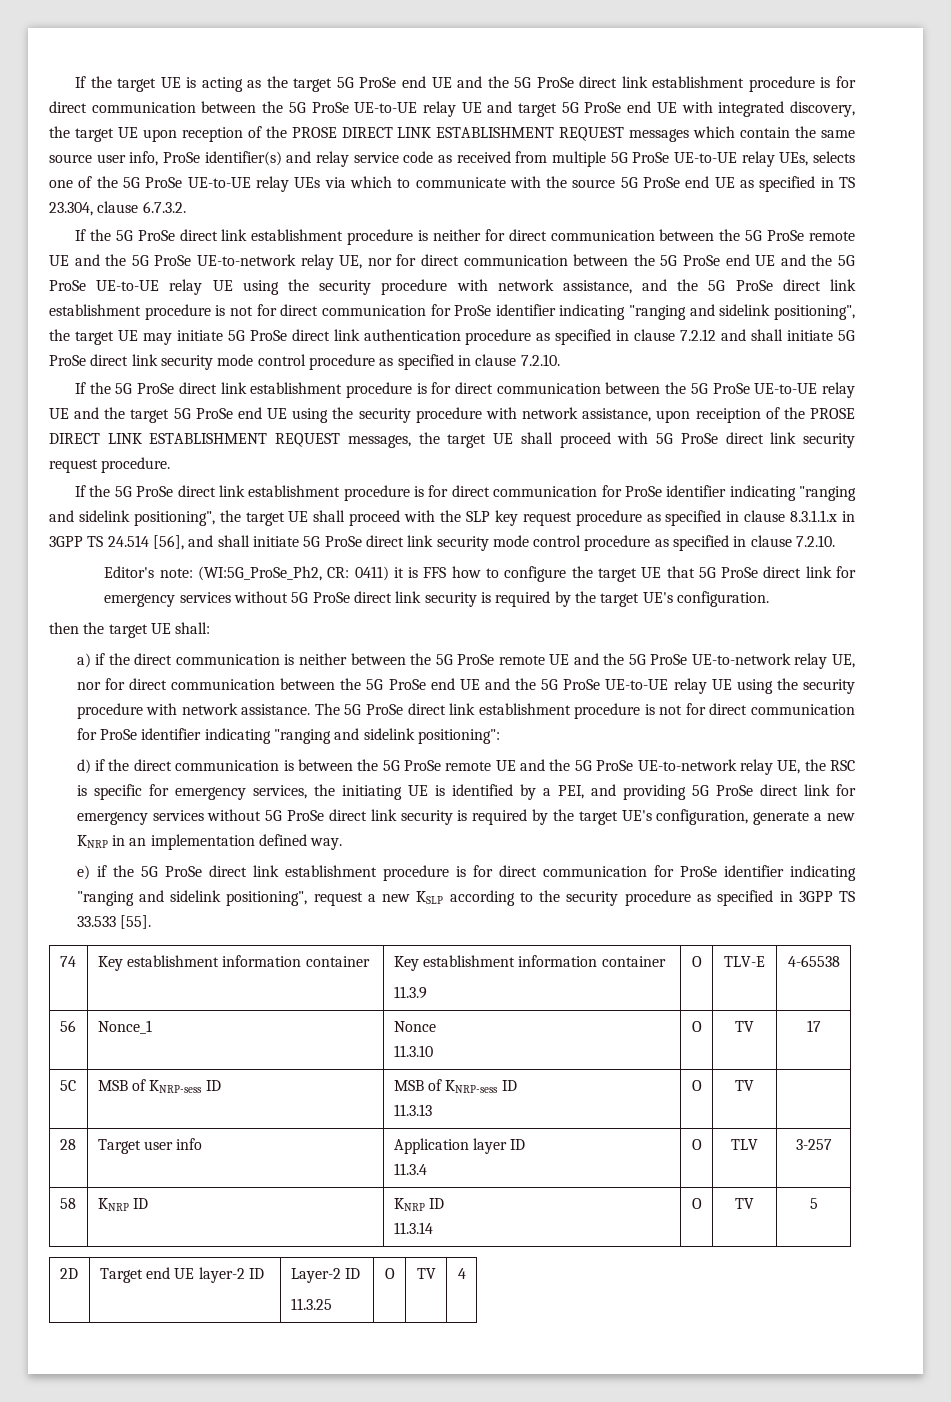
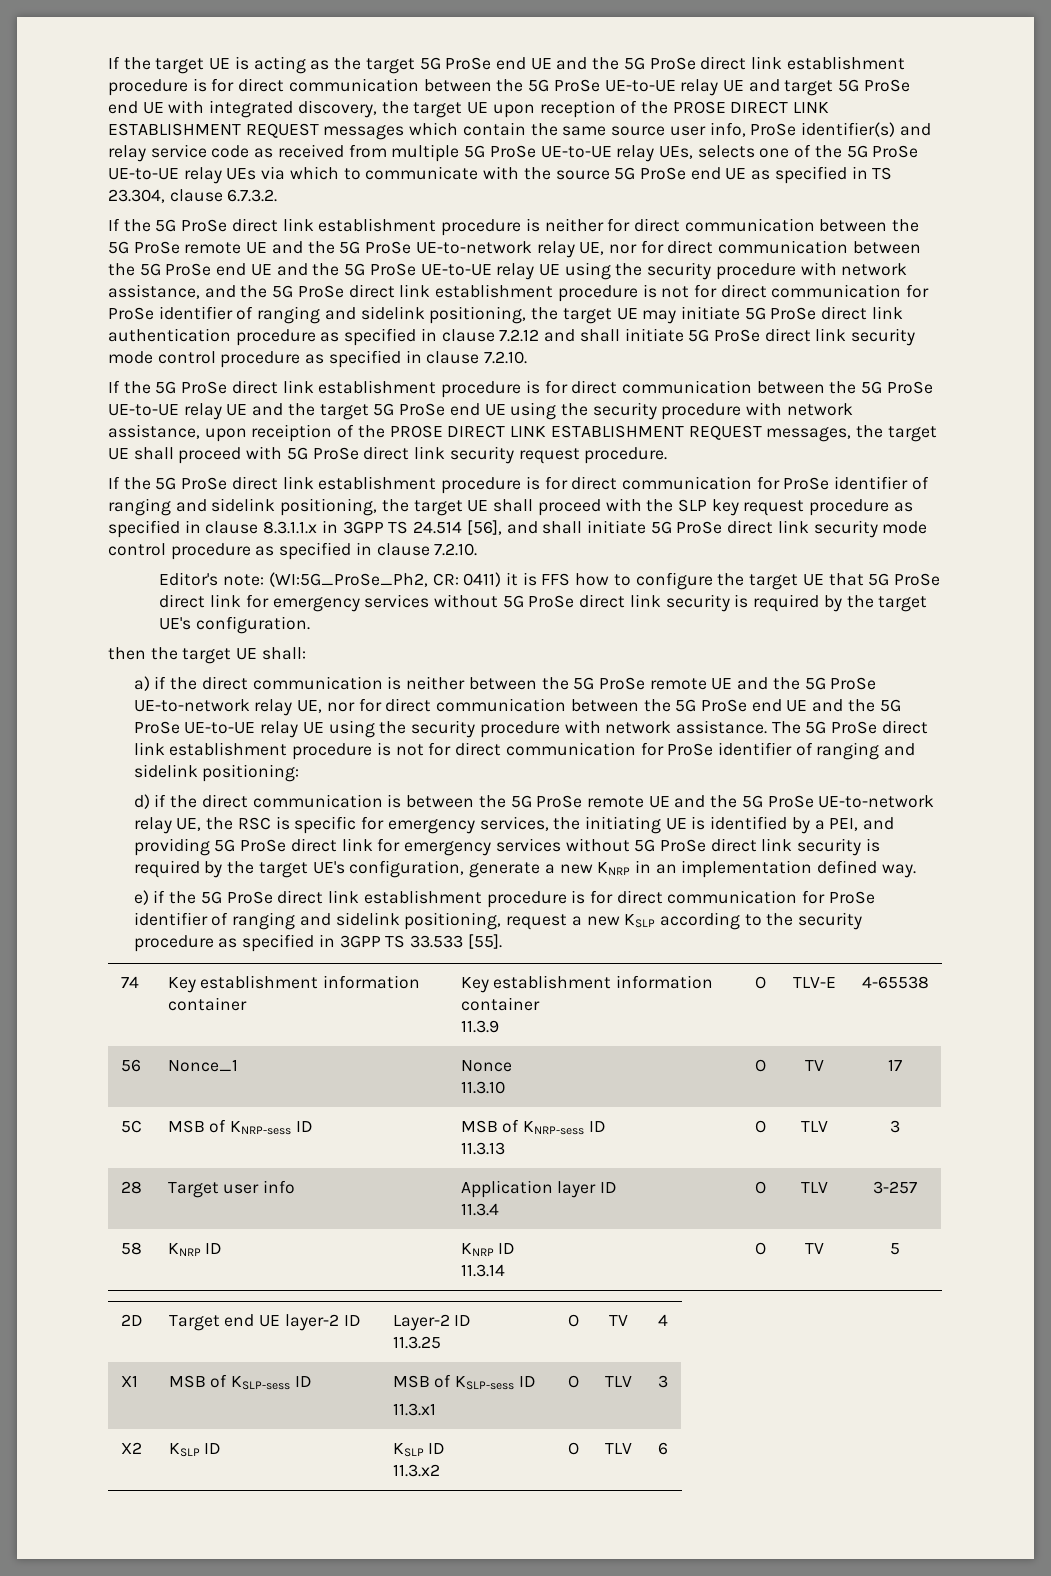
[559,304,855,320] indicating "ranging and sidelink positioning", -> [236,306,527,324] of ranging and sidelink positioning,
[729,485,856,501] [49,510,215,526] indicating "ranging and sidelink positioning", -> [911,476,929,490] [108,498,378,516] of ranging and sidelink positioning,
[204,728,500,744] indicating "ranging and sidelink positioning": -> [795,742,916,760] [133,764,300,782] of ranging and sidelink positioning:
[790,865,856,881] [76,890,308,906] indicating "ranging and sidelink positioning", -> [211,912,502,930] of ranging and sidelink positioning,
[735,1080,754,1091] TV | -> [800,1121,828,1132] [890,1120,900,1133] TLV | 3
(466, 1273) none -> [120,1375,138,1387] [168,1374,312,1390] [392,1374,536,1390] [392,1403,436,1416] [567,1375,579,1388] [604,1376,632,1387] [658,1375,668,1388] [120,1442,142,1454] [168,1443,222,1457] [392,1443,446,1457] [392,1464,440,1477] [567,1442,579,1455] [604,1443,632,1454] [658,1442,668,1455] // X1 | MSB of KSLP-sess ID | MSB of KSLP-sess ID // 11.3.x1 | O | TLV | 3 // X2 | KSLP ID | KSLP ID // 11.3.x2 | O | TLV | 6

